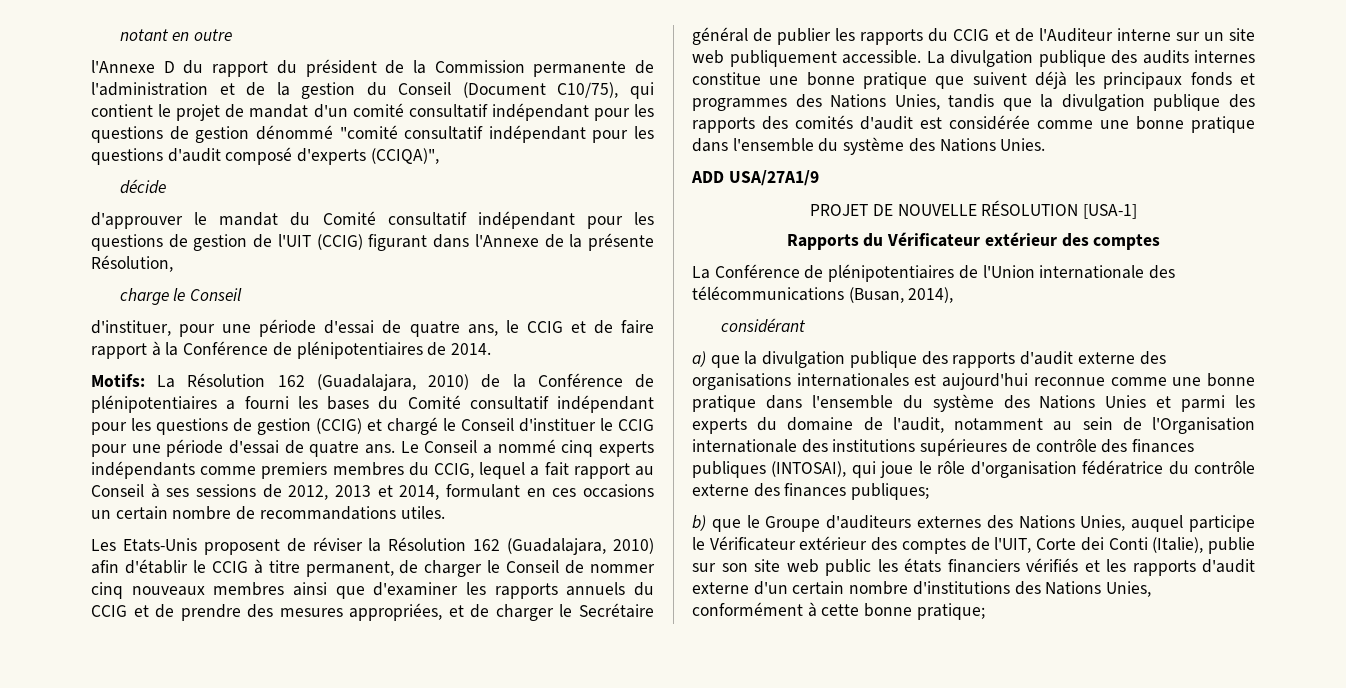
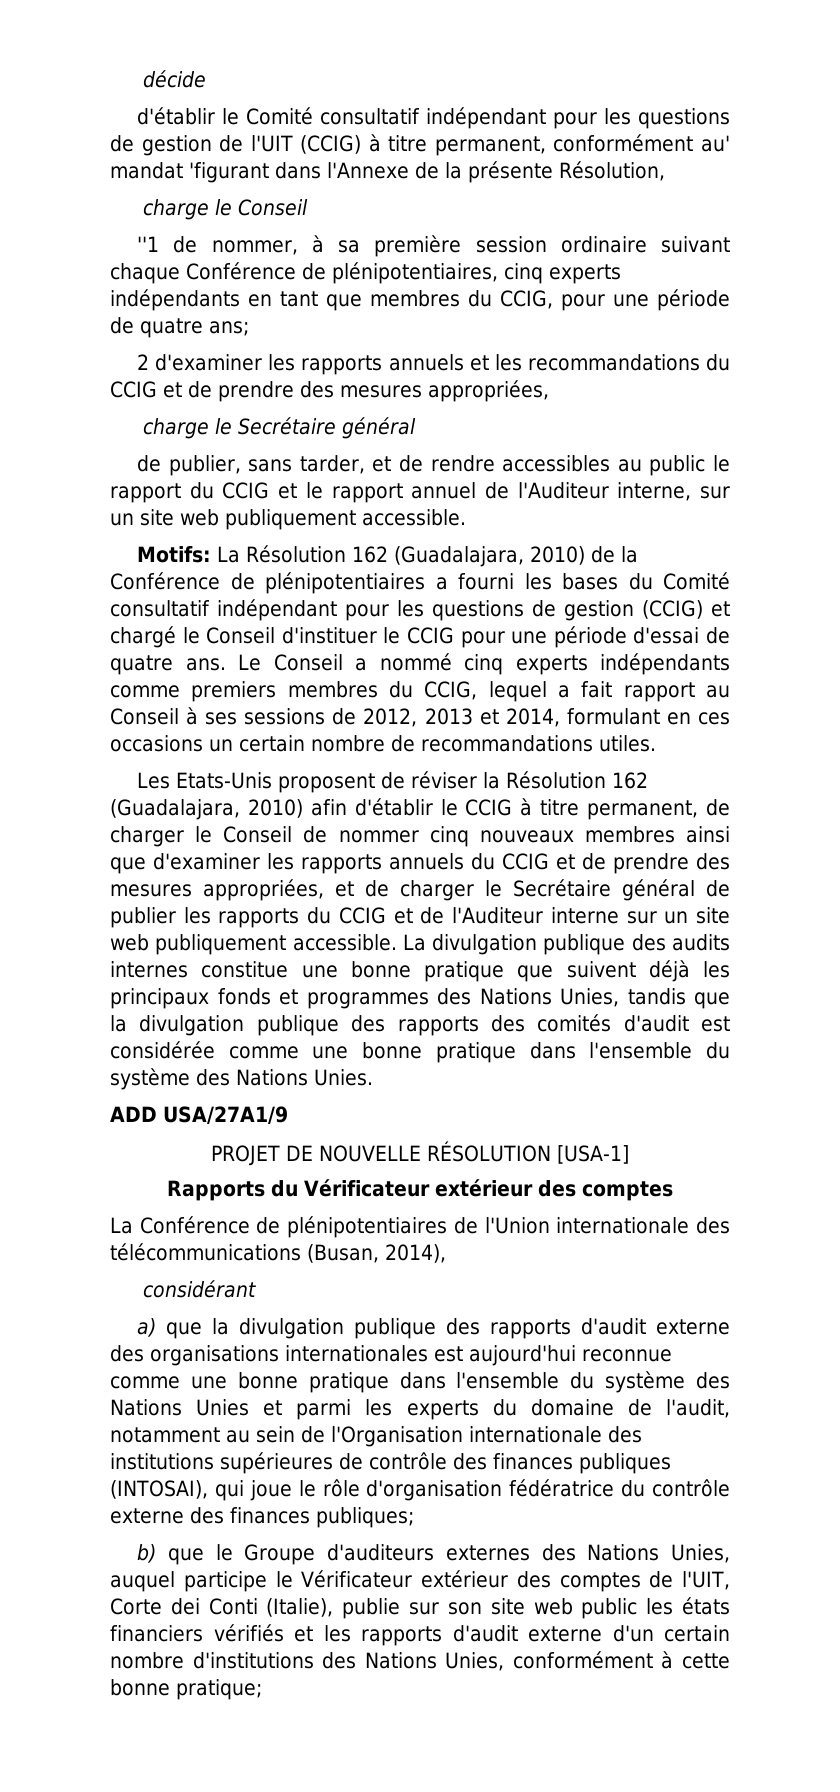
[119,29,233,41] [91,59,654,77] [91,82,654,99] [91,103,655,121] [91,125,654,143] [91,147,439,165] [119,179,166,194] [91,212,311,229] notant en outre // l'Annexe D du rapport du président de la Commission permanente de l'administration et de la gestion du Conseil (Document C10/75), qui contient le projet de mandat d'un comité consultatif indépendant pour les questions de gestion dénommé "comité consultatif indépendant pour les questions d'audit composé d'experts (CCIQA)", // décide // d'approuver le mandat du -> [142,70,206,88] [137,107,240,125] décide // d'établir le
[368,234,428,251] figurant -> [368,134,730,156] [110,162,269,183] à titre permanent, conformément au' mandat 'figurant
[91,319,654,337] [91,341,492,359] d'instituer, pour une période d'essai de quatre ans, le CCIG et de faire rapport à la Conférence de plénipotentiaires de 2014. -> [137,235,731,257] [110,262,621,284] [110,289,730,311] [110,317,249,338] [137,354,731,375] [110,380,549,402] [142,417,416,439] [137,455,730,476] [110,482,730,503] [110,509,466,530] ''1 de nommer, à sa première session ordinaire suivant chaque Conférence de plénipotentiaires, cinq experts indépendants en tant que membres du CCIG, pour une période de quatre ans; // 2 d'examiner les rapports annuels et les recommandations du CCIG et de prendre des mesures appropriées, // charge le Secrétaire général // de publier, sans tarder, et de rendre accessibles au public le rapport du CCIG et le rapport annuel de l'Auditeur interne, sur un site web publiquement accessible.

